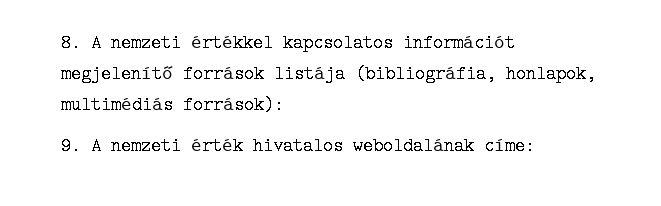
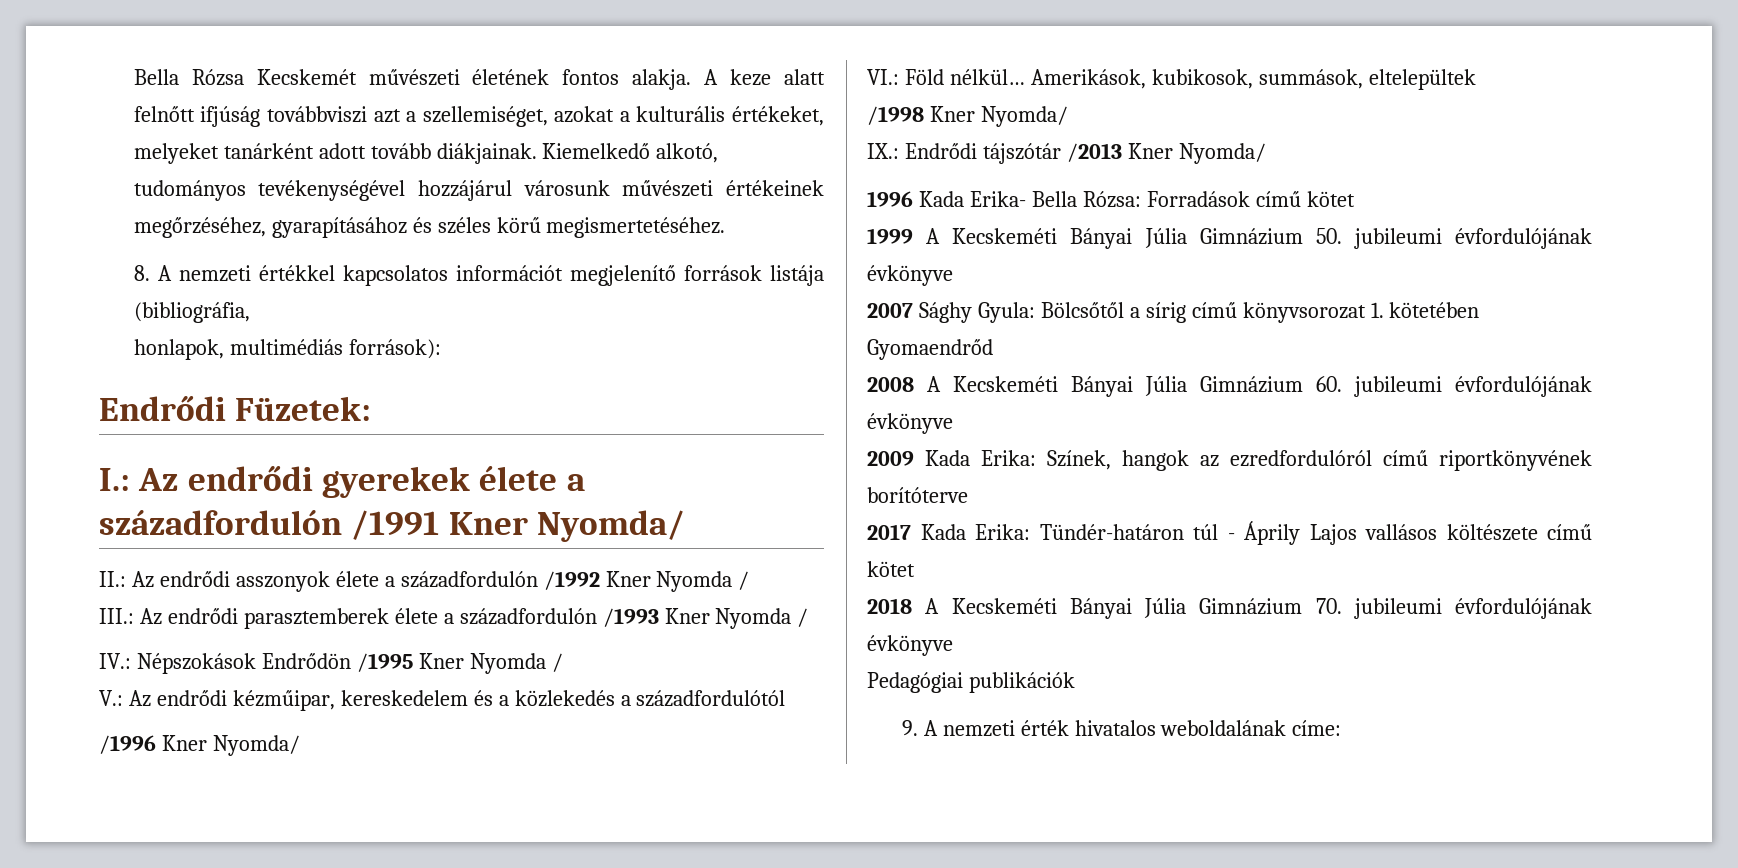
(61, 43) none -> [133,69,826,90] [133,106,824,127] [133,143,719,164] [133,180,824,201] [133,217,726,238] Bella Rózsa Kecskemét művészeti életének fontos alakja. A keze alatt felnőtt ifjúság továbbviszi azt a szellemiséget, azokat a kulturális értékeket, melyeket tanárként adott tovább diákjainak. Kiemelkedő alkotó, tudományos tevékenységével hozzájárul városunk művészeti értékeinek megőrzéséhez, gyarapításához és széles körű megismertetéséhez. //
(497, 74) none -> (250, 312) //
(285, 105) none -> [99,396,372,421] [99,466,585,498] [99,510,685,542] [99,571,750,592] [99,608,809,629] [99,653,563,674] [99,690,786,711] [99,735,300,756] [867,69,1476,90] [867,106,1068,127] [867,143,1266,164] [867,191,1355,208] [867,228,1592,249] [867,265,953,286] [867,302,1480,323] [867,339,993,360] [867,376,1592,397] [867,413,953,434] [867,450,1592,471] [867,487,968,503] [867,521,1592,545] [867,561,915,577] [867,598,1592,619] [867,635,953,656] [867,672,1075,693] // Endrődi Füzetek: // I.: Az endrődi gyerekek élete a századfordulón /1991 Kner Nyomda/ // II.: Az endrődi asszonyok élete a századfordulón /1992 Kner Nyomda / // III.: Az endrődi parasztemberek élete a századfordulón /1993 Kner Nyomda / // IV.: Népszokások Endrődön /1995 Kner Nyomda / // V.: Az endrődi kézműipar, kereskedelem és a közlekedés a századfordulótól // /1996 Kner Nyomda/ // VI.: Föld nélkül… Amerikások, kubikosok, summások, eltelepültek // /1998 Kner Nyomda/ // IX.: Endrődi tájszótár /2013 Kner Nyomda/ // 1996 Kada Erika- Bella Rózsa: Forradások című kötet // 1999 A Kecskeméti Bányai Júlia Gimnázium 50. jubileumi évfordulójának évkönyve // 2007 Sághy Gyula: Bölcsőtől a sírig című könyvsorozat 1. kötetében Gyomaendrőd // 2008 A Kecskeméti Bányai Júlia Gimnázium 60. jubileumi évfordulójának évkönyve // 2009 Kada Erika: Színek, hangok az ezredfordulóról című riportkönyvének borítóterve // 2017 Kada Erika: Tündér-határon túl - Áprily Lajos vallásos költészete című kötet // 2018 A Kecskeméti Bányai Júlia Gimnázium 70. jubileumi évfordulójának évkönyve // Pedagógiai publikációk

